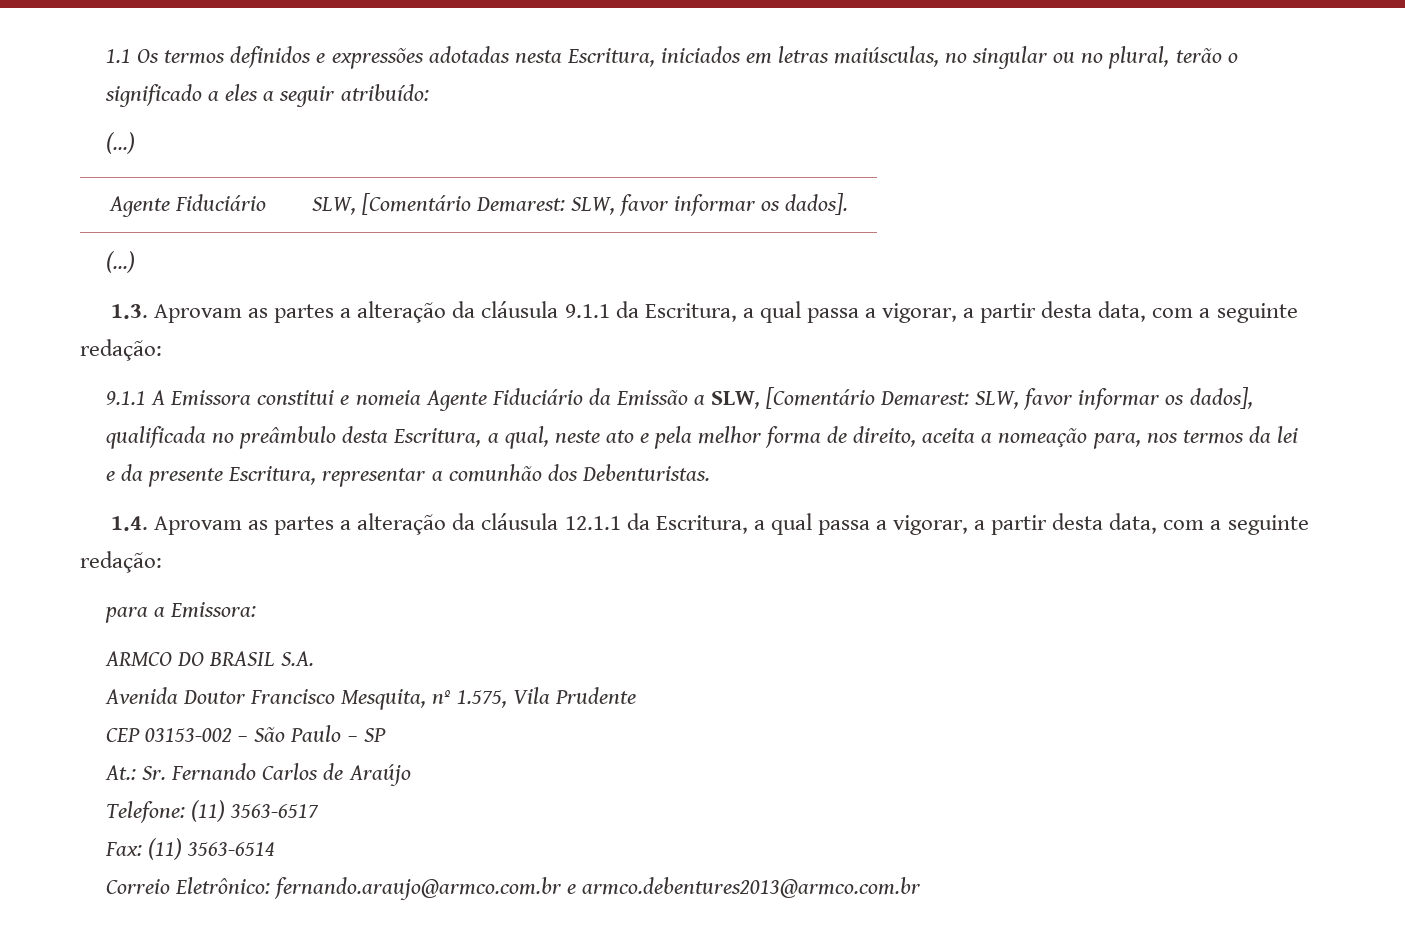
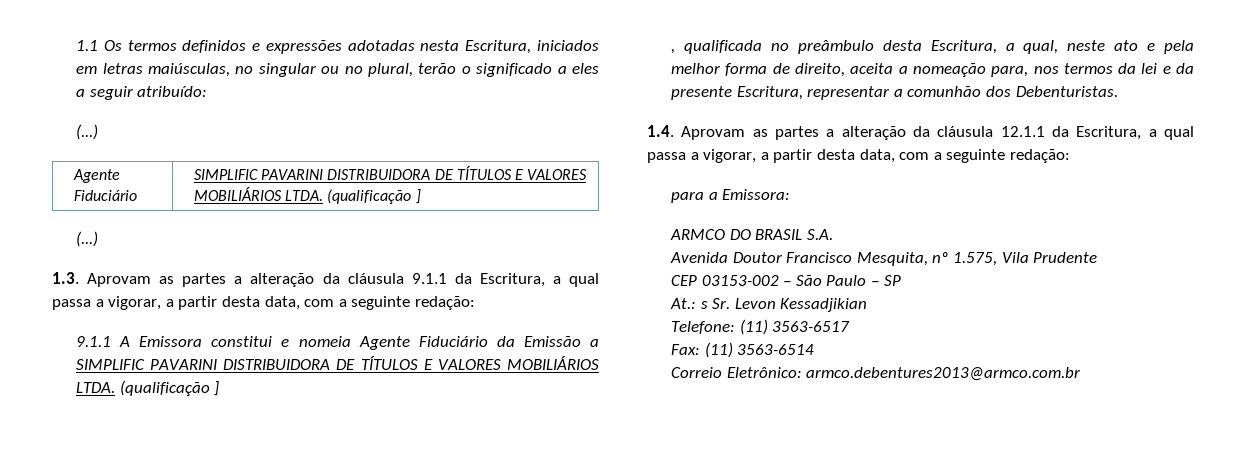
[311,193,849,216] SLW, [Comentário Demarest: SLW, favor informar os dados]. -> [194,166,588,180] [194,187,421,204] SIMPLIFIC PAVARINI DISTRIBUIDORA DE TÍTULOS E VALORES MOBILIÁRIOS LTDA. (qualificação ]
[710,387,1253,410] SLW, [Comentário Demarest: SLW, favor informar os dados], -> [76,356,600,370] [76,380,220,396] [671,49,676,54] SIMPLIFIC PAVARINI DISTRIBUIDORA DE TÍTULOS E VALORES MOBILIÁRIOS LTDA. (qualificação ] // ,
[142,763,411,786] Sr. Fernando Carlos de Araújo -> [700,298,868,312] s Sr. Levon Kessadjikian
[274,877,577,900] fernando.araujo@armco.com.br e -> (802, 372) none

